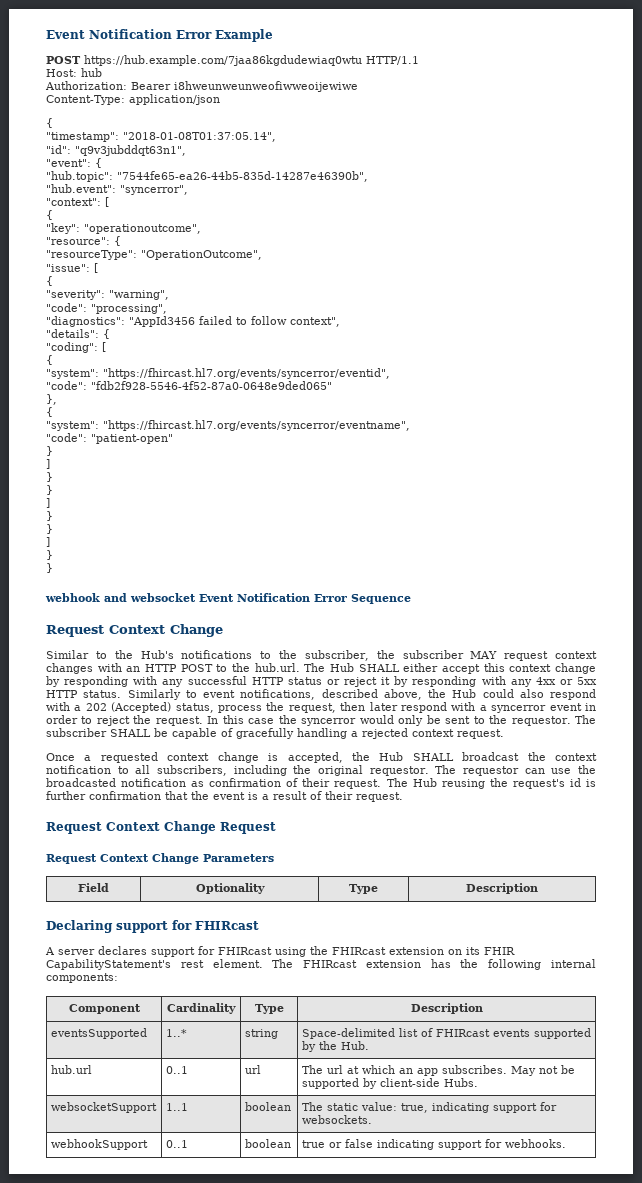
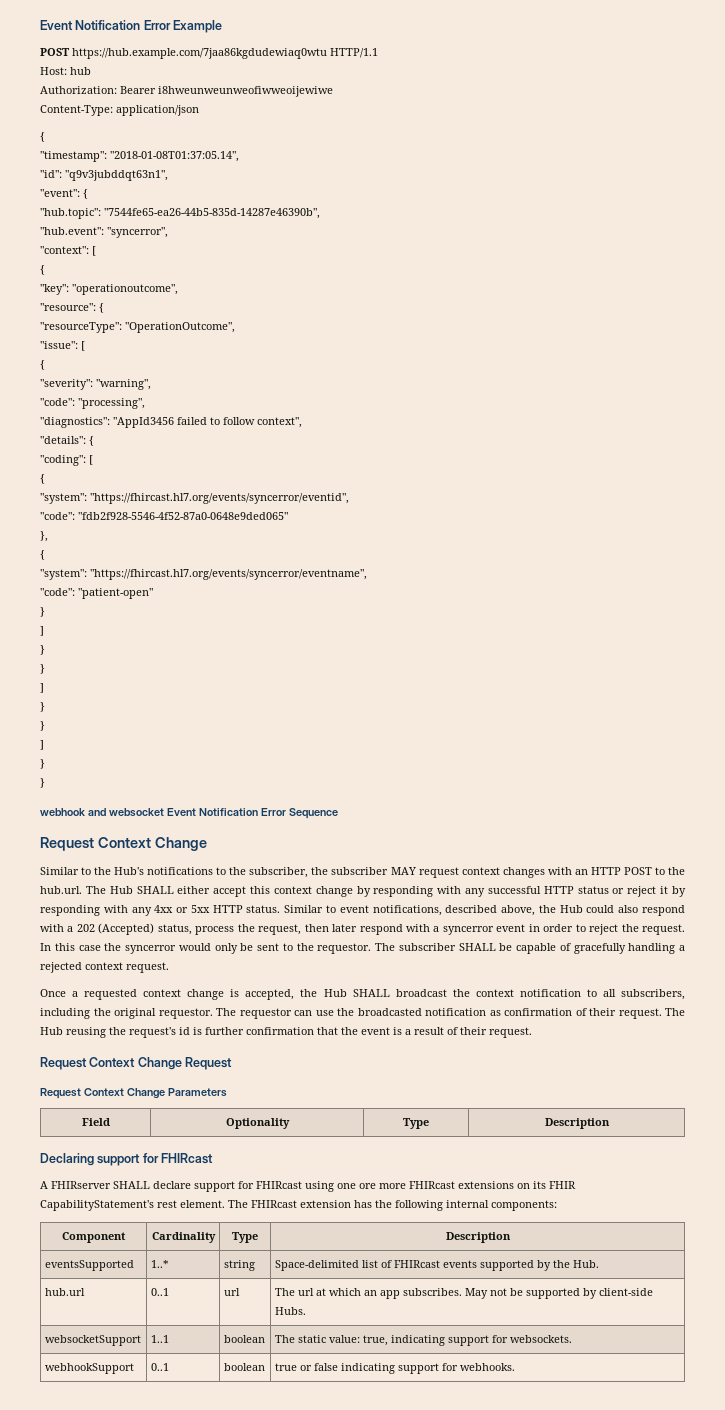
[127,689,181,700] Similarly -> [284,905,324,913] Similar
[58,946,147,955] server declares -> [51,1181,191,1189] FHIRserver SHALL declare
[310,946,444,955] the FHIRcast extension -> [337,1181,514,1189] one ore more FHIRcast extensions

